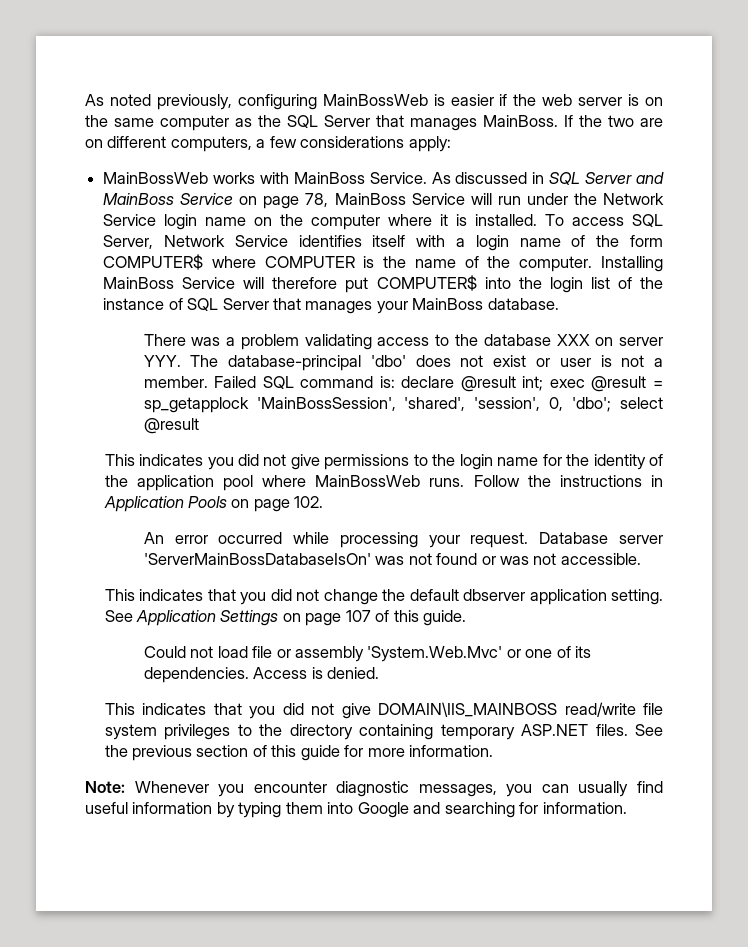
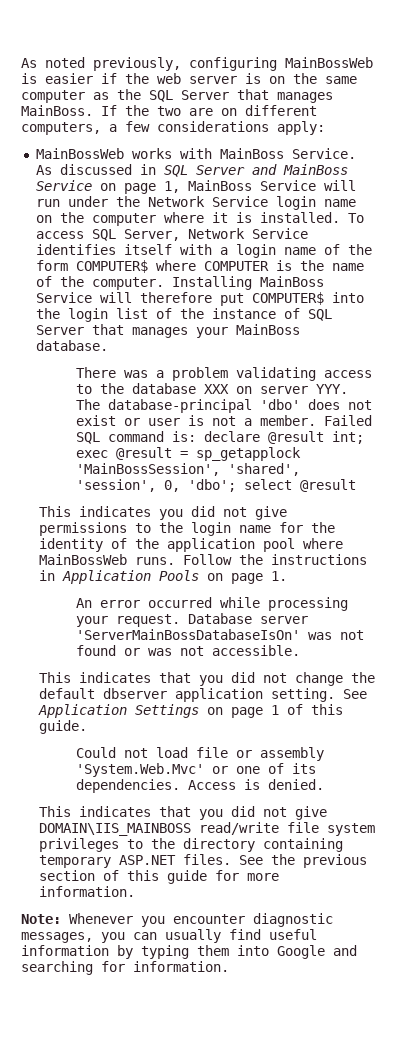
[305,193,329,207] 78, -> [163,181,180,193] 1,
[294,496,324,508] 102. -> [271,571,288,581] 1.
[345,610,371,622] 107 -> [271,705,280,715] 1

